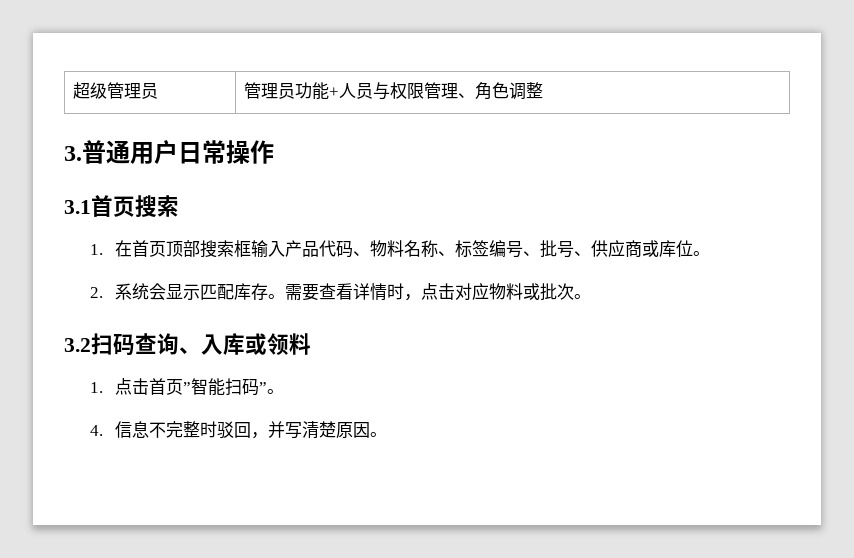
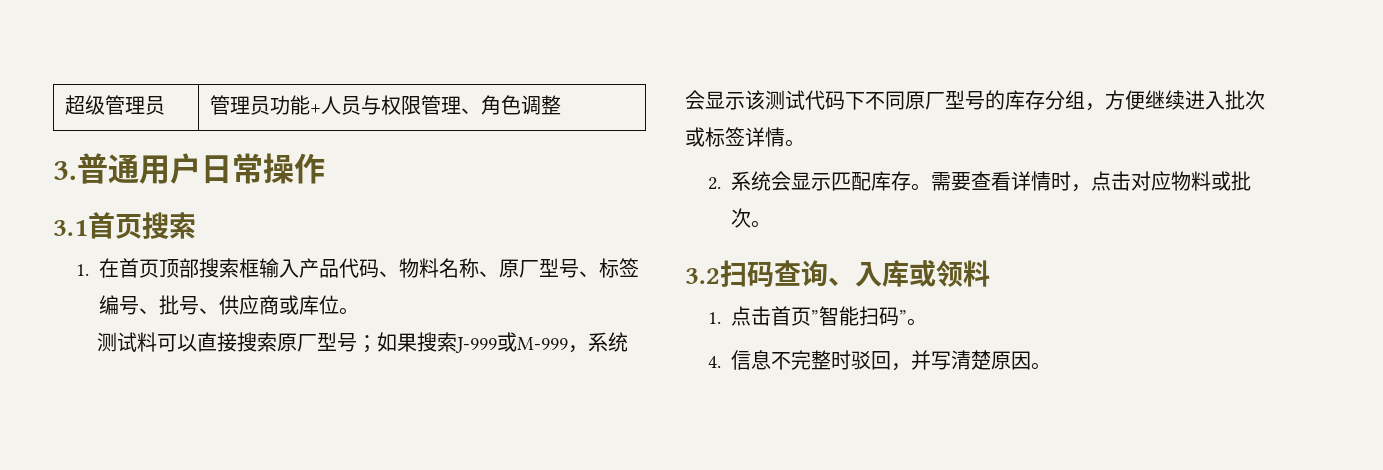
(456, 253) none -> [498,258,599,278] 原厂型号、
(711, 253) none -> [96,332,628,353] [685,90,1265,111] [685,127,805,147] // 测试料可以直接搜索原厂型号；如果搜索J-999或M-999，系统会显示该测试代码下不同原厂型号的库存分组，方便继续进入批次或标签详情。

